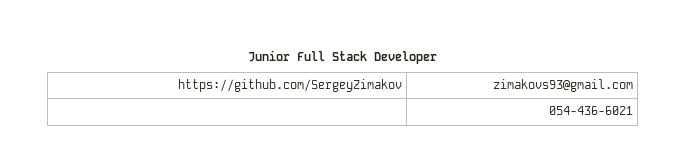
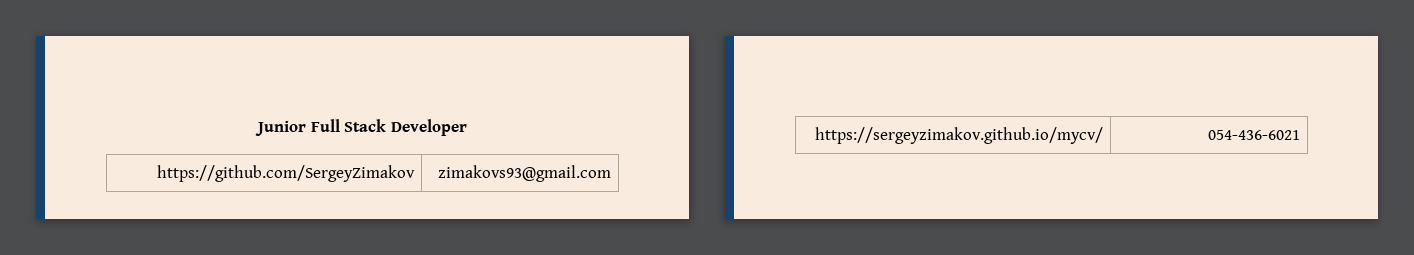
(633, 85) none -> [814,127,1103,144] https://sergeyzimakov.github.io/mycv/

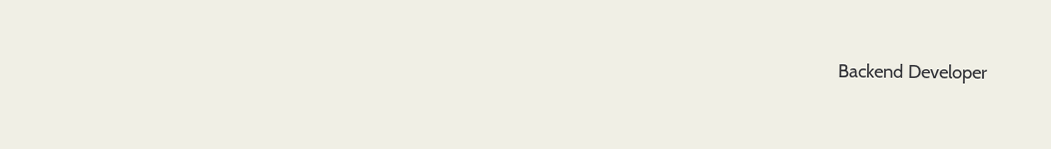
[255,119,467,136] [156,165,415,182] [437,165,611,182] [814,127,1103,144] [1207,130,1300,140] Junior Full Stack Developer // https://github.com/SergeyZimakov | zimakovs93@gmail.com // https://sergeyzimakov.github.io/mycv/ | 054-436-6021 -> [837,63,988,84] Backend Developer

